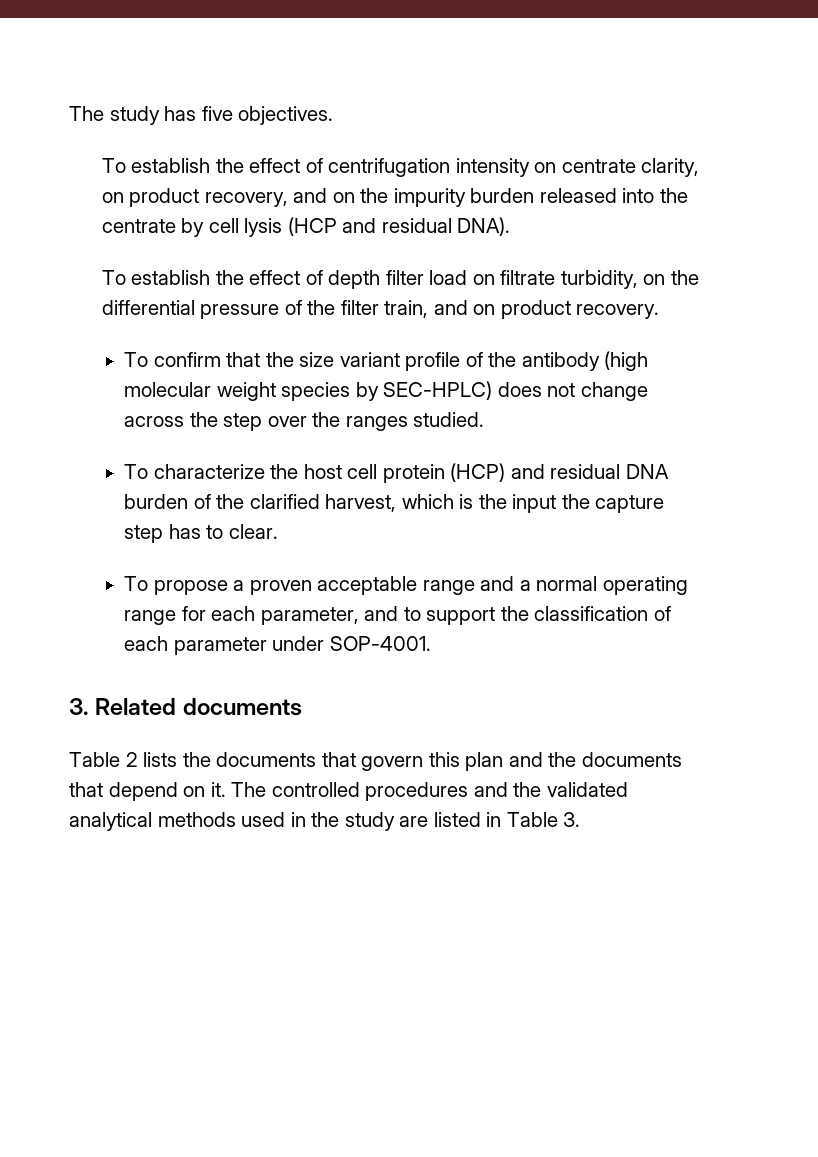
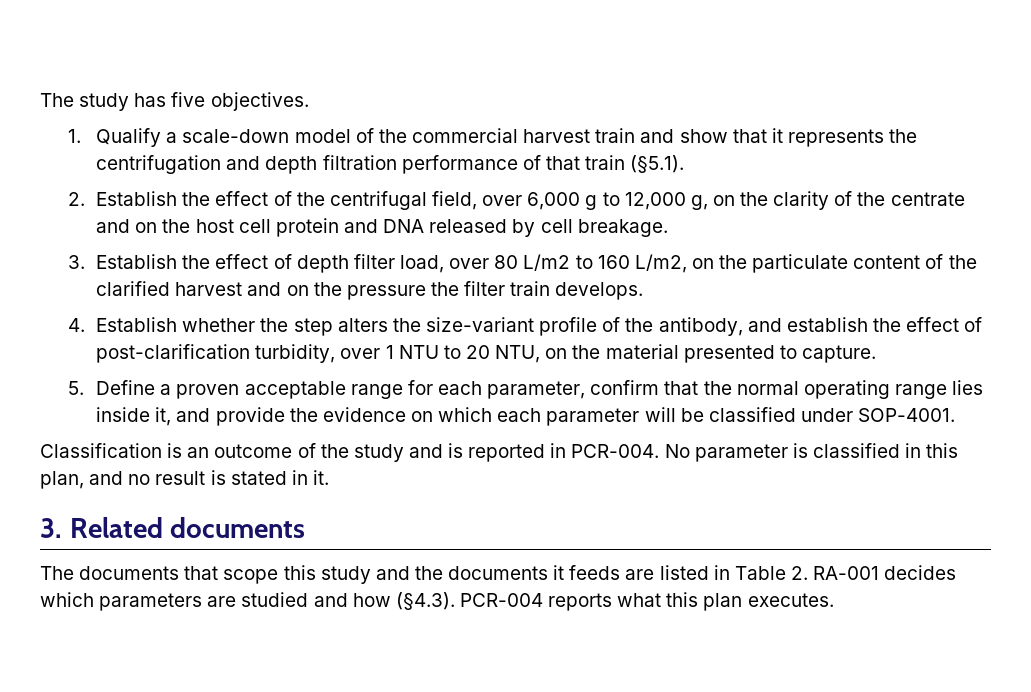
[101,158,700,177] [101,188,688,207] [101,217,511,237] [101,270,211,285] To establish the effect of centrifugation intensity on centrate clarity, on product recovery, and on the impurity burden released into the centrate by cell lysis (HCP and residual DNA). // To establish -> [68,128,918,147] [96,155,685,174] [68,191,965,210] [96,218,668,237] [68,254,178,269] 1. Qualify a scale-down model of the commercial harvest train and show that it represents the centrifugation and depth filtration performance of that train (§5.1). // 2. Establish the effect of the centrifugal field, over 6,000 g to 12,000 g, on the clarity of the centrate and on the host cell protein and DNA released by cell breakage. // 3. Establish
[429,270,699,289] [101,300,660,319] [124,351,649,371] [124,381,648,401] [124,412,485,431] [124,463,669,483] [124,494,665,513] [124,524,278,543] [124,576,688,595] [124,606,671,625] [124,636,431,655] [69,698,302,716] [69,752,682,771] [69,782,628,801] [69,812,581,831] load on filtrate turbidity, on the differential pressure of the filter train, and on product recovery. // To confirm that the size variant profile of the antibody (high molecular weight species by SEC-HPLC) does not change across the step over the ranges studied. // To characterize the host cell protein (HCP) and residual DNA burden of the clarified harvest, which is the input the capture step has to clear. // To propose a proven acceptable range and a normal operating range for each parameter, and to support the classification of each parameter under SOP-4001. // 3. Related documents // Table 2 lists the documents that govern this plan and the documents that depend on it. The controlled procedures and the validated analytical methods used in the study are listed in Table 3. -> [399,254,977,273] [96,281,644,300] [68,317,983,336] [96,344,876,363] [68,380,984,399] [96,407,956,426] [40,443,959,462] [40,470,329,489] [40,517,306,538] [40,565,957,584] [40,592,834,611] load, over 80 L/m2 to 160 L/m2, on the particulate content of the clarified harvest and on the pressure the filter train develops. // 4. Establish whether the step alters the size-variant profile of the antibody, and establish the effect of post-clarification turbidity, over 1 NTU to 20 NTU, on the material presented to capture. // 5. Define a proven acceptable range for each parameter, confirm that the normal operating range lies inside it, and provide the evidence on which each parameter will be classified under SOP-4001. // Classification is an outcome of the study and is reported in PCR-004. No parameter is classified in this plan, and no result is stated in it. // 3. Related documents // The documents that scope this study and the documents it feeds are listed in Table 2. RA-001 decides which parameters are studied and how (§4.3). PCR-004 reports what this plan executes.

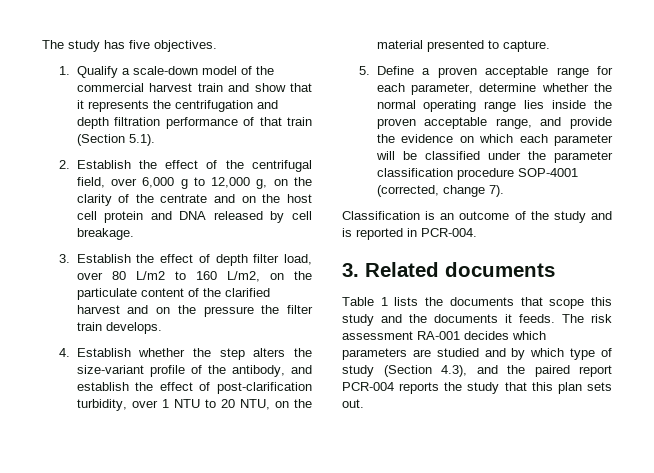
[630,155,685,173] (§5.1). -> [76,134,155,146] (Section 5.1).
[590,380,699,395] confirm that -> [479,83,589,92] determine whether
[155,407,172,426] it, -> [594,100,612,109] [376,117,532,129] the proven acceptable range,
[858,408,956,422] SOP-4001. -> [527,151,613,163] [376,168,578,180] [376,185,504,197] the parameter classification procedure SOP-4001 (corrected, change 7).
[664,443,959,462] [40,470,329,489] No parameter is classified in this plan, and no result is stated in it. -> (477, 232) none
[40,566,74,580] The -> [342,297,444,306] Table 1 lists the
[569,565,808,580] feeds are listed in Table 2. -> [519,314,612,323] [342,331,413,340] feeds. The risk assessment
[352,592,834,611] how (§4.3). PCR-004 reports what this plan executes. -> [511,348,612,360] [342,365,612,377] [342,382,612,394] [342,399,364,408] by which type of study (Section 4.3), and the paired report PCR-004 reports the study that this plan sets out.

